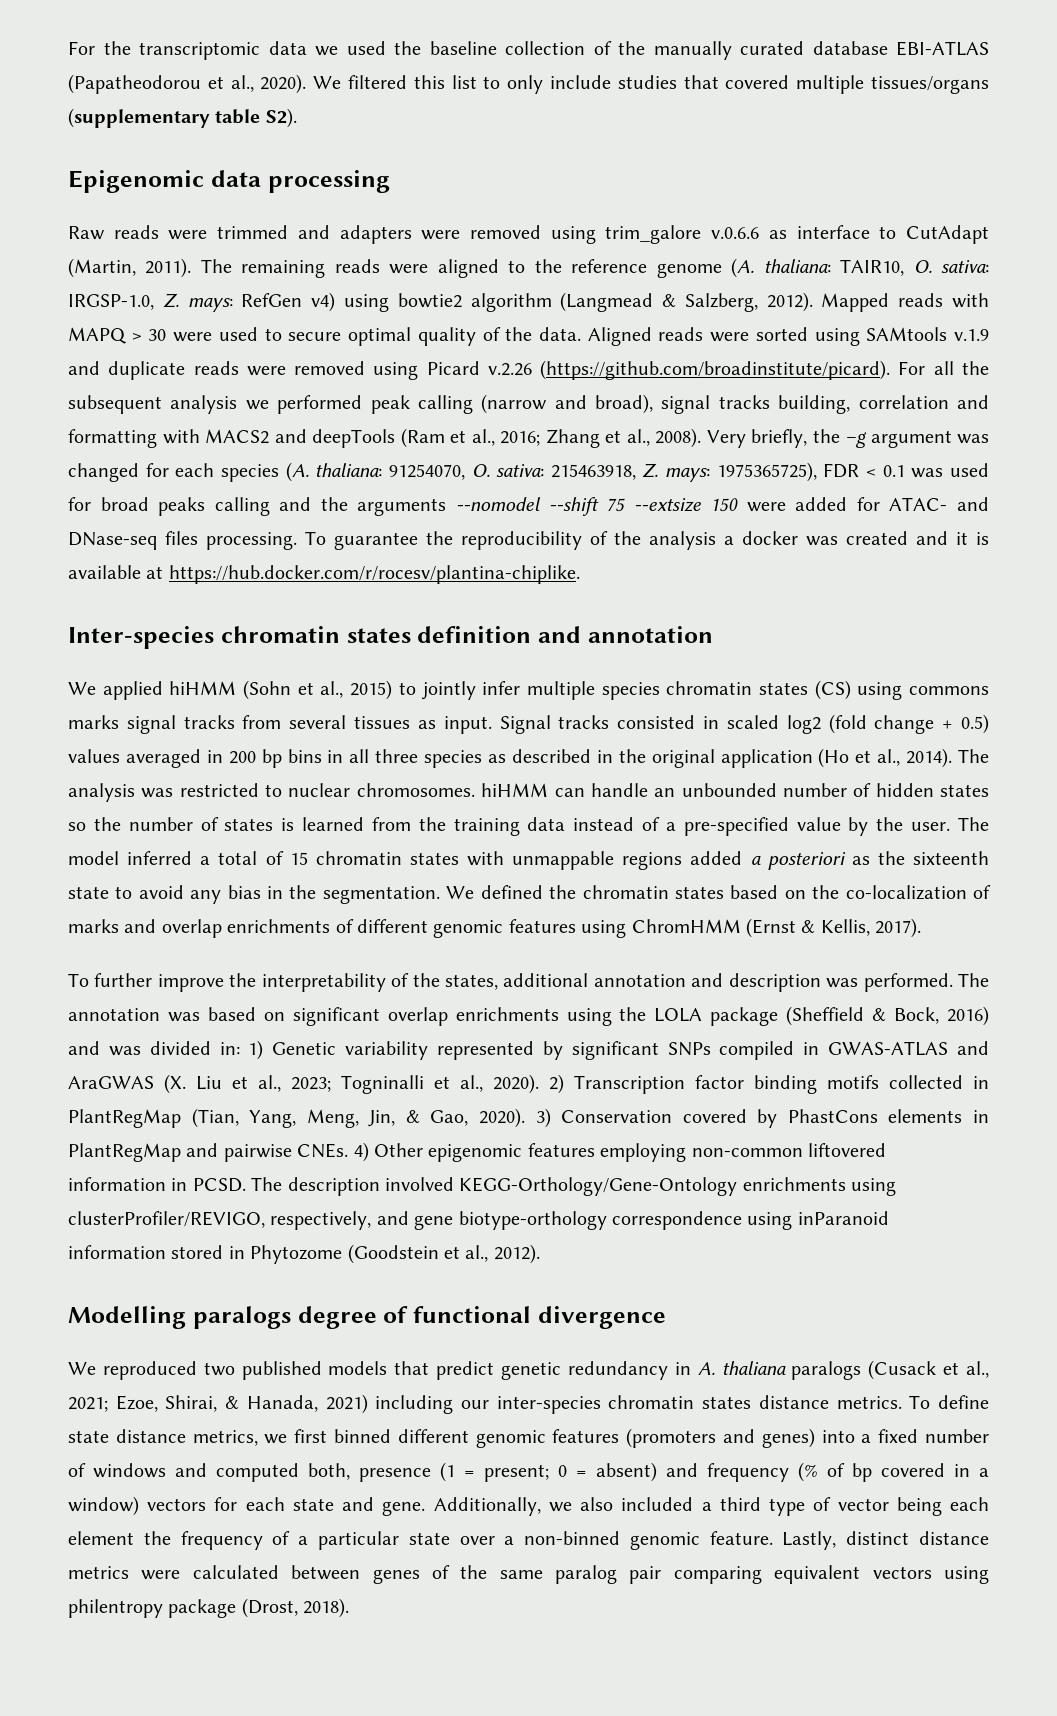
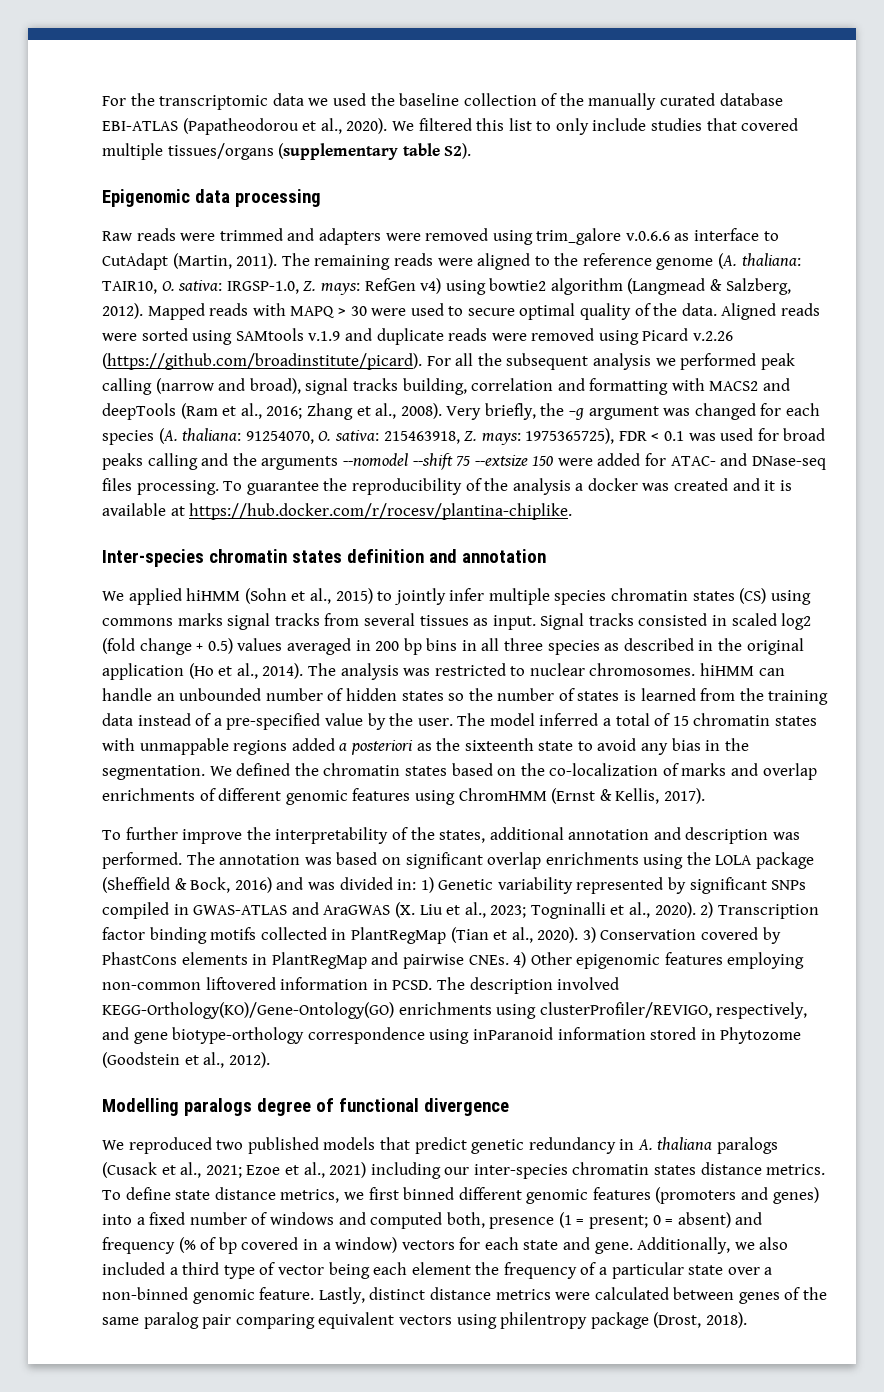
[191,1108,469,1128] (Tian, Yang, Meng, Jin, & Gao, -> [450,927,533,943] (Tian et al.,
[459,1177,738,1196] KEGG-Orthology/Gene-Ontology -> [102,1002,394,1019] KEGG-Orthology(KO)/Gene-Ontology(GO)
[115,1395,318,1412] Ezoe, Shirai, & Hanada, -> [246,1162,325,1178] Ezoe et al.,

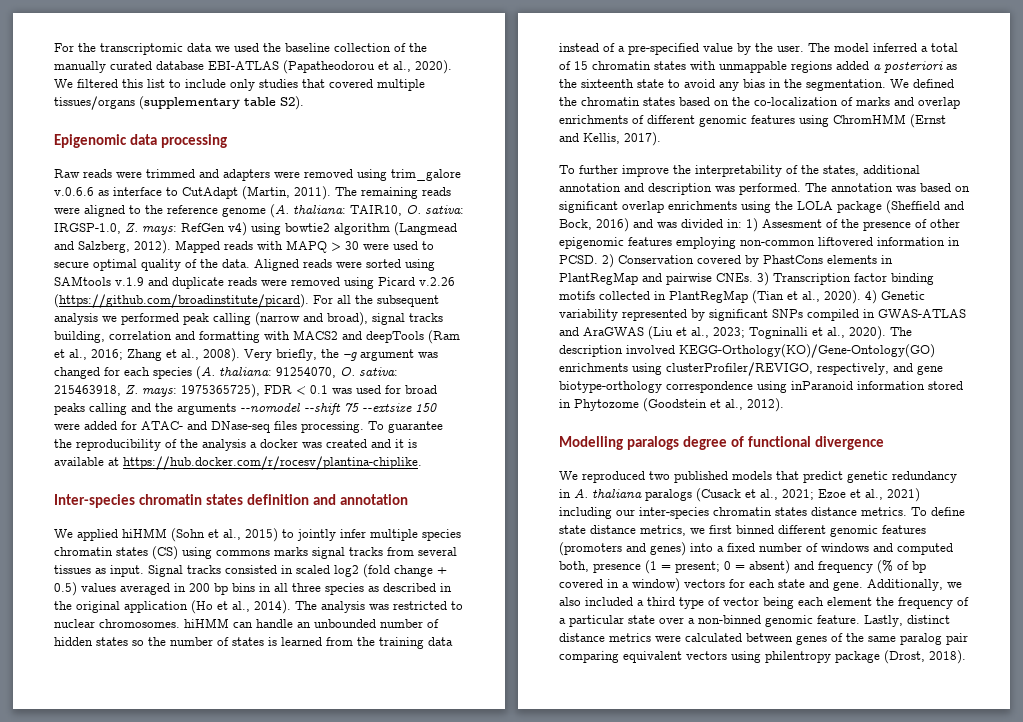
[555,118,647,135] only include -> [185,79,255,91] include only
[710,279,723,291] & -> [54,241,74,250] and
[599,789,612,801] & -> [559,133,579,142] and
[174,878,187,890] & -> [944,201,964,210] and
(434, 885) none -> [762,219,960,231] [559,237,960,249] [559,254,893,268] [559,272,934,286] [559,290,877,304] Assesment of the presence of other epigenomic features employing non-common liftovered information in PCSD. 2) Conservation covered by PhastCons elements in PlantRegMap and pairwise CNEs. 3) Transcription factor binding motifs collected in PlantRegMap (Tian et al., 2020). 4)
[394,902,443,918] (X. Liu -> [648,326,673,340] (Liu
[700,902,819,919] [102,927,781,944] [102,952,805,969] [102,977,433,990] 2) Transcription factor binding motifs collected in PlantRegMap (Tian et al., 2020). 3) Conservation covered by PhastCons elements in PlantRegMap and pairwise CNEs. 4) Other epigenomic features employing non-common liftovered information in PCSD. -> (886, 333) none

